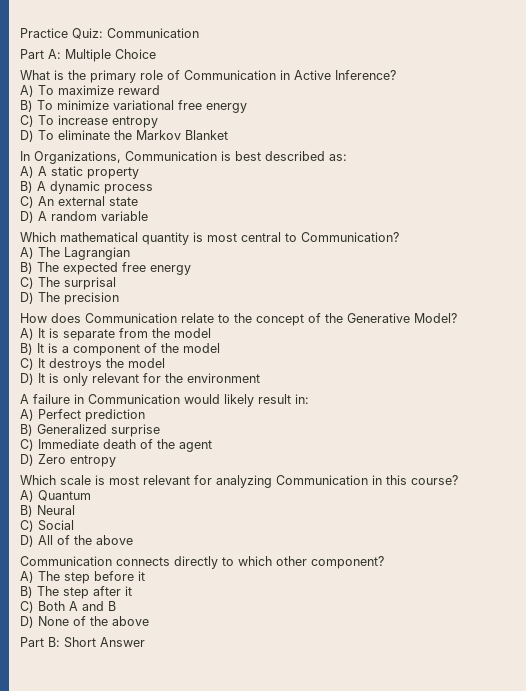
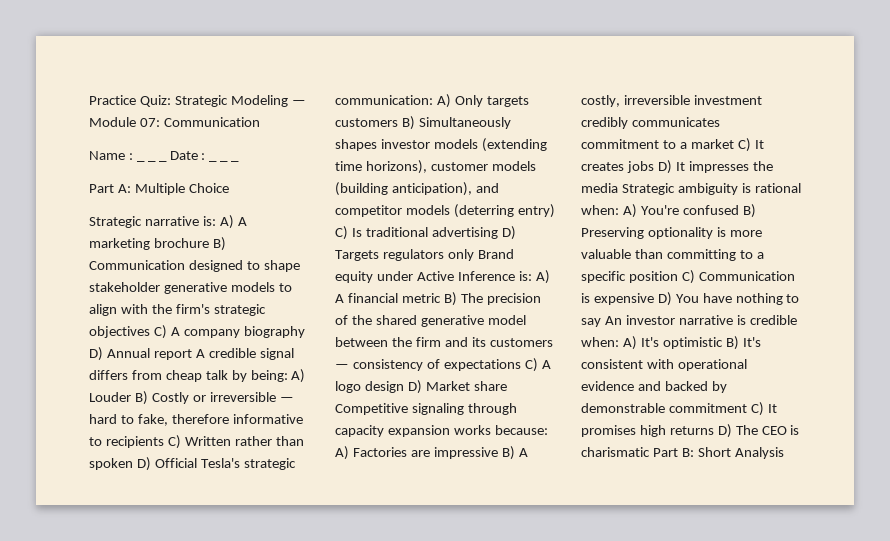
[107,28,199,38] [20,49,156,62] [20,70,396,83] [20,85,160,97] [20,100,247,113] [20,115,158,128] [20,130,228,142] [20,151,347,164] [20,166,139,179] [20,181,153,194] [20,196,138,208] [20,211,148,223] [20,232,399,245] [20,247,130,260] [20,262,191,275] [20,277,116,290] [20,292,119,305] [20,313,457,326] [20,328,211,341] [20,343,220,356] [20,358,165,371] [20,373,260,386] [20,394,309,407] [20,409,145,422] [20,424,160,437] [20,439,212,452] [20,454,116,467] [20,475,458,488] [20,490,91,502] [20,505,75,517] [20,520,74,532] [20,535,133,547] [20,556,384,569] [20,571,145,584] [20,586,132,599] [20,601,116,613] [20,616,149,628] Communication // Part A: Multiple Choice // What is the primary role of Communication in Active Inference? // A) To maximize reward // B) To minimize variational free energy // C) To increase entropy // D) To eliminate the Markov Blanket // In Organizations, Communication is best described as: // A) A static property // B) A dynamic process // C) An external state // D) A random variable // Which mathematical quantity is most central to Communication? // A) The Lagrangian // B) The expected free energy // C) The surprisal // D) The precision // How does Communication relate to the concept of the Generative Model? // A) It is separate from the model // B) It is a component of the model // C) It destroys the model // D) It is only relevant for the environment // A failure in Communication would likely result in: // A) Perfect prediction // B) Generalized surprise // C) Immediate death of the agent // D) Zero entropy // Which scale is most relevant for analyzing Communication in this course? // A) Quantum // B) Neural // C) Social // D) All of the above // Communication connects directly to which other component? // A) The step before it // B) The step after it // C) Both A and B // D) None of the above // -> [174,95,306,107] [89,117,260,127] [89,151,133,160] [136,160,167,162] [169,151,206,160] [209,160,240,162] [89,183,229,195] [89,215,247,229] [89,237,226,251] [89,260,300,272] [89,282,292,294] [89,304,266,316] [89,325,305,339] [89,347,294,361] [89,369,306,383] [89,391,294,405] [89,414,303,426] [89,435,304,449] [89,457,296,471] [335,94,529,108] [335,116,511,130] [335,138,547,152] [335,160,536,174] [335,182,499,196] [335,204,555,218] [335,226,516,240] [335,249,514,261] [335,270,550,284] [335,292,541,306] [335,315,526,327] [335,337,553,347] [335,358,551,372] [335,380,507,394] [335,403,517,415] [335,425,548,437] [335,446,528,460] [581,95,762,107] [581,117,720,129] [581,138,764,152] [581,160,773,174] [581,183,801,195] [581,204,756,218] [581,227,762,239] [581,249,764,261] [581,270,795,284] [581,292,800,306] [581,315,797,327] [581,336,761,350] [581,359,747,371] [581,381,727,393] [581,402,777,416] [581,424,800,438] [581,447,650,457] Strategic Modeling — Module 07: Communication // Name : _ _ _ Date : _ _ _ // Part A: Multiple Choice // Strategic narrative is: A) A marketing brochure B) Communication designed to shape stakeholder generative models to align with the firm's strategic objectives C) A company biography D) Annual report A credible signal differs from cheap talk by being: A) Louder B) Costly or irreversible — hard to fake, therefore informative to recipients C) Written rather than spoken D) Official Tesla's strategic communication: A) Only targets customers B) Simultaneously shapes investor models (extending time horizons), customer models (building anticipation), and competitor models (deterring entry) C) Is traditional advertising D) Targets regulators only Brand equity under Active Inference is: A) A financial metric B) The precision of the shared generative model between the firm and its customers — consistency of expectations C) A logo design D) Market share Competitive signaling through capacity expansion works because: A) Factories are impressive B) A costly, irreversible investment credibly communicates commitment to a market C) It creates jobs D) It impresses the media Strategic ambiguity is rational when: A) You're confused B) Preserving optionality is more valuable than committing to a specific position C) Communication is expensive D) You have nothing to say An investor narrative is credible when: A) It's optimistic B) It's consistent with operational evidence and backed by demonstrable commitment C) It promises high returns D) The CEO is charismatic
[100,637,145,647] Answer -> [734,447,784,459] Analysis

